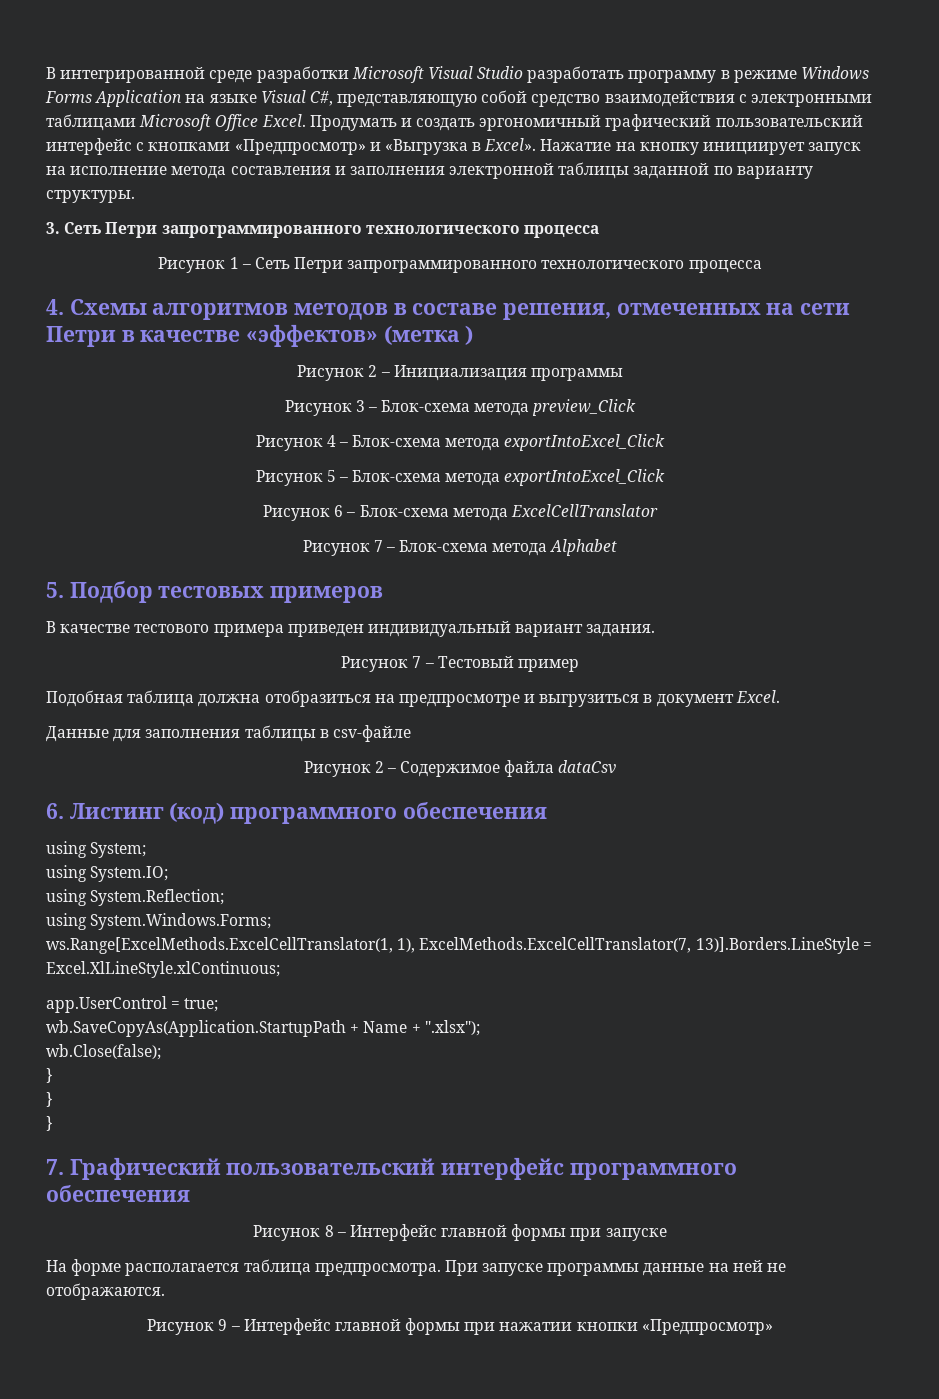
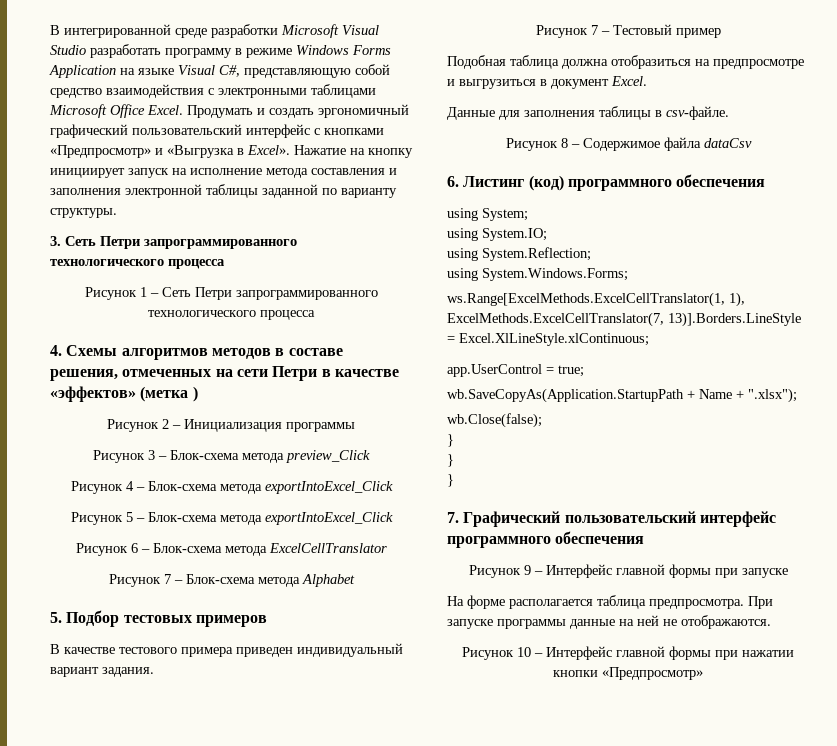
[332,725,411,742] [303,761,384,777] csv-файле // Рисунок 2 -> [666,106,729,120] [505,138,568,151] csv-файле. // Рисунок 8
[324,1225,334,1237] 8 -> [523,565,531,575] 9
[218,1319,228,1331] 9 -> [517,647,531,657] 10

